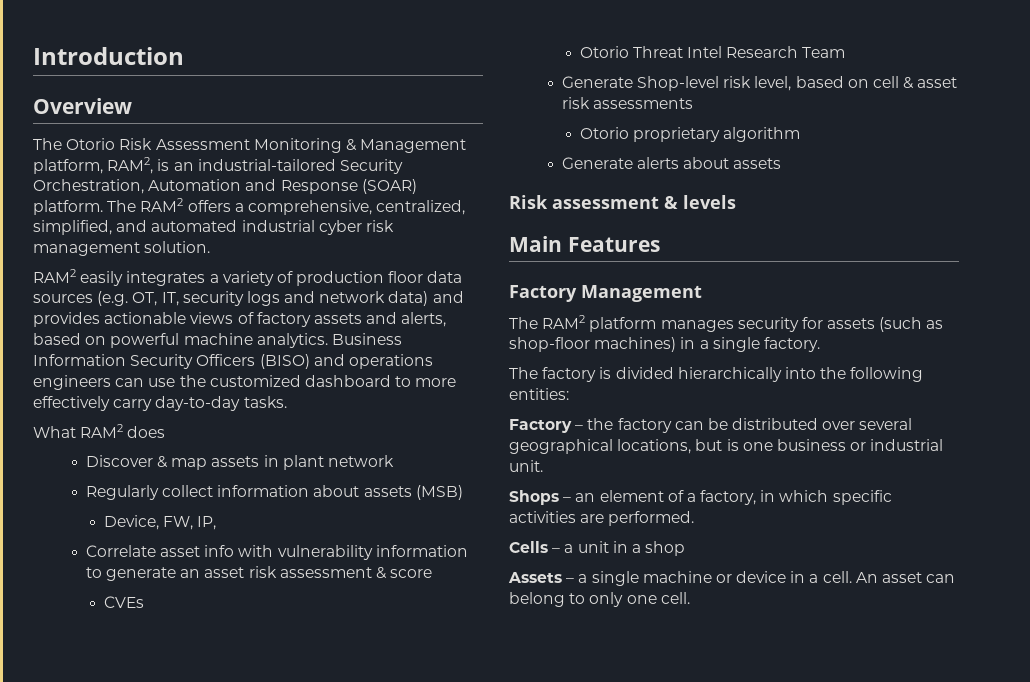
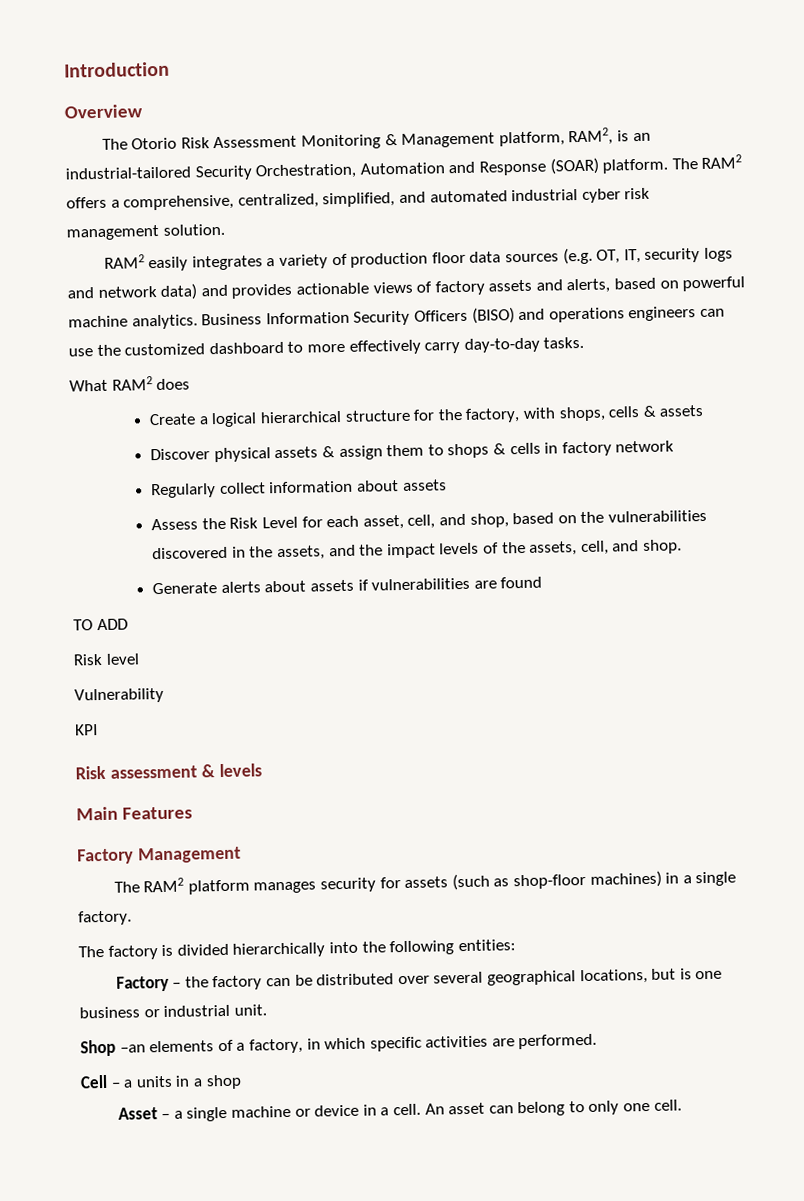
[85,455,324,470] Discover & map assets in plant -> [149,404,704,428] [150,441,612,463] Create a logical hierarchical structure for the factory, with shops, cells & assets // Discover physical assets & assign them to shops & cells in factory
[415,485,463,500] [103,515,217,530] [85,545,468,560] [85,566,433,581] [103,596,144,608] [579,46,846,58] [561,76,958,91] [561,97,693,109] [579,127,801,142] [561,157,782,169] (MSB) // Device, FW, IP, // Correlate asset info with vulnerability information to generate an asset risk assessment & score // CVEs // Otorio Threat Intel Research Team // Generate Shop-level risk level, based on cell & asset risk assessments // Otorio proprietary algorithm // Generate alerts about assets -> [151,509,707,531] [152,539,682,561] [152,576,543,595] [73,618,128,631] [73,653,140,666] [74,687,164,704] [75,724,98,736] // Assess the Risk Level for each asset, cell, and shop, based on the vulnerabilities discovered in the assets, and the impact levels of the assets, cell, and shop. // Generate alerts about assets if vulnerabilities are found // TO ADD // Risk level // Vulnerability // KPI
[509,490,664,505] Shops – an element -> [80,1039,215,1057] Shop –an elements
[509,541,609,553] Cells – a unit -> [80,1074,173,1089] Cell – a units
[508,572,562,583] Assets -> [117,1107,158,1120] Asset

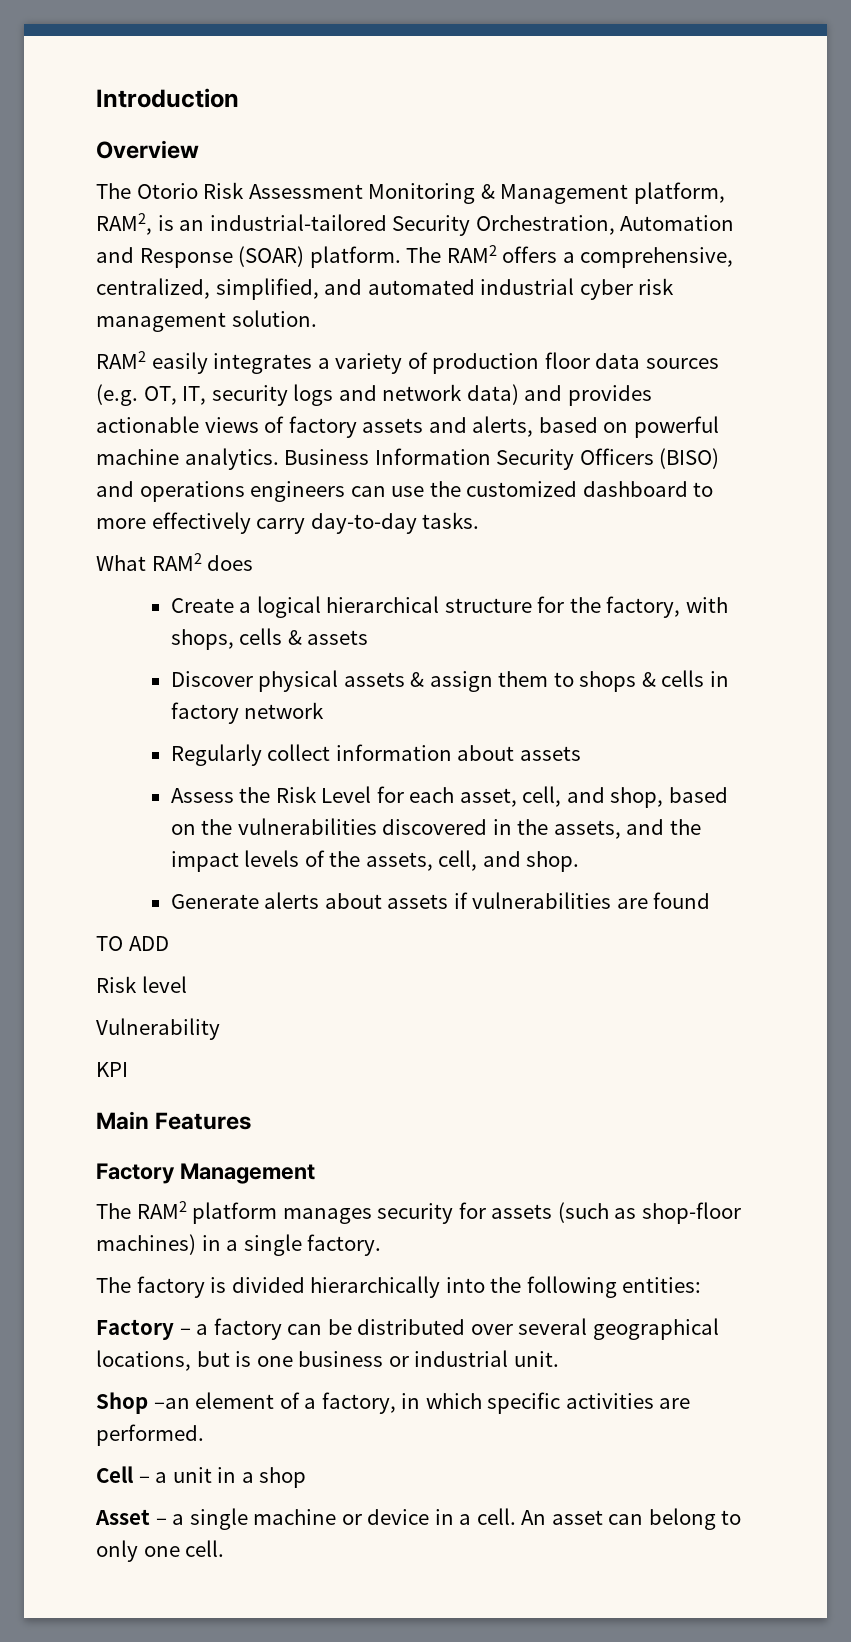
[75,763,262,780] // Risk assessment & levels -> (128, 1069) none
[184,976,209,988] the -> [196,1324,209,1335] a
[149,1040,215,1053] elements -> [195,1392,275,1409] element
[135,1075,173,1088] units -> [172,1467,212,1483] unit

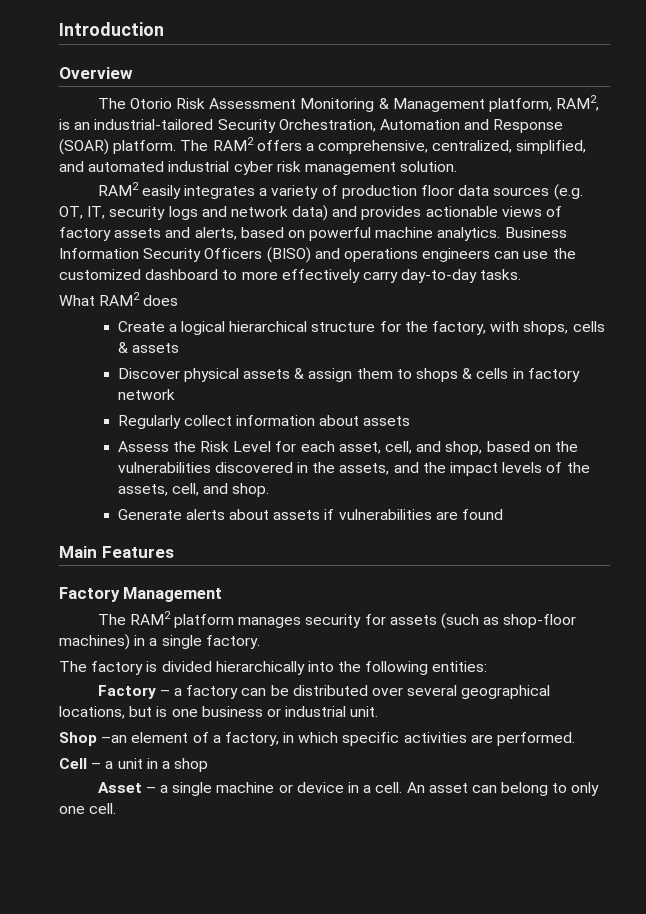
[96,936,169,951] [96,976,187,993] [96,1018,220,1040] [96,1062,128,1077] // TO ADD // Risk level // Vulnerability // KPI -> (503, 514) none

